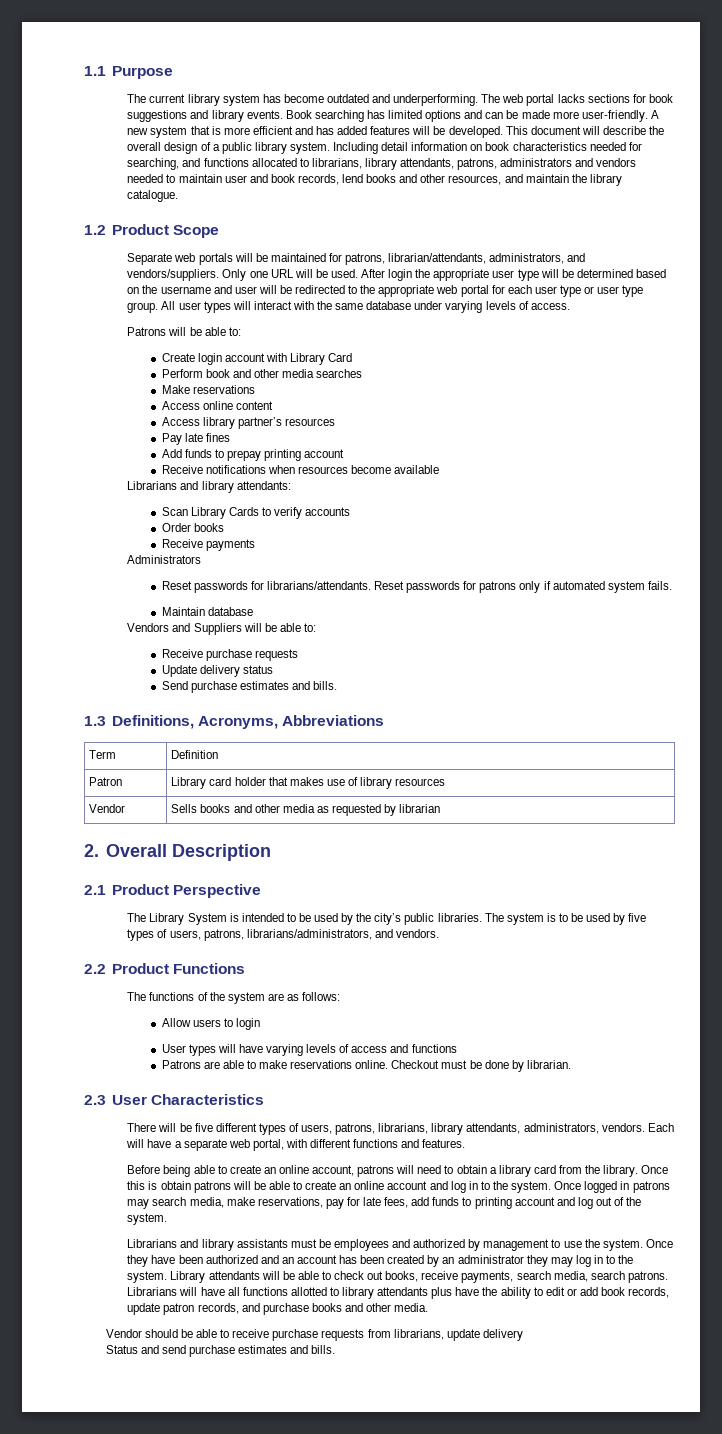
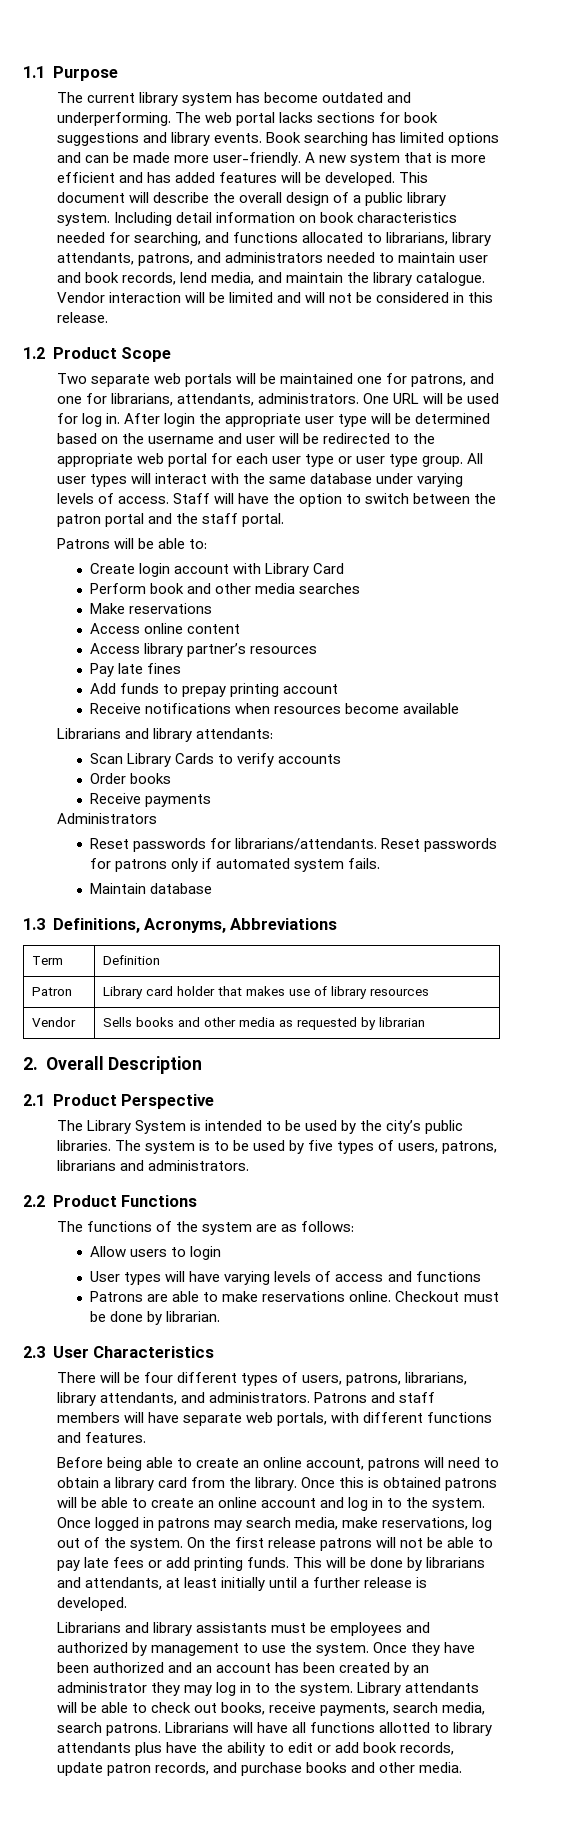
[500,158,637,167] administrators and vendors -> [196,252,323,263] and administrators
[366,174,502,185] books and other resources, -> [210,272,254,285] media,
(179, 196) none -> [56,292,494,303] [56,312,108,323] Vendor interaction will be limited and will not be considered in this release.
[127,253,173,265] Separate -> [56,373,150,387] Two separate
(326, 257) none -> [357,376,383,384] one
[388,253,586,264] [127,269,358,281] librarian/attendants, administrators, and vendors/suppliers. Only one URL will be used. -> [470,373,495,384] [56,393,500,406] [56,413,120,427] and one for librarians, attendants, administrators. One URL will be used for log in.
(570, 306) none -> [172,493,497,507] [56,513,285,527] Staff will have the option to switch between the patron portal and the staff portal.
[127,623,316,635] [161,649,298,661] [161,665,273,677] [161,681,338,693] // Vendors and Suppliers will be able to: // Receive purchase requests // Update delivery status // Send purchase estimates and bills. -> (213, 888) none
[246,929,439,940] librarians/administrators, and vendors. -> [56,1160,249,1171] librarians and administrators.
[194,1123,213,1132] five -> [143,1372,173,1383] four
[523,1123,674,1134] [126,1139,284,1151] administrators, vendors. Each will have a separate web portal, -> [180,1392,436,1403] [56,1412,328,1426] and administrators. Patrons and staff members will have separate web portals,
[160,1181,191,1190] obtain -> [383,1477,442,1488] obtained
[325,1197,575,1209] pay for late fees, add funds to printing account and -> (469, 1523) none
(168, 1219) none -> [186,1537,494,1551] [56,1557,486,1571] [56,1577,428,1591] [56,1597,127,1611] On the first release patrons will not be able to pay late fees or add printing funds. This will be done by librarians and attendants, at least initially until a further release is developed.
[105,1329,523,1341] [105,1345,336,1357] // Vendor should be able to receive purchase requests from librarians, update delivery // Status and send purchase estimates and bills. -> (463, 1767) none

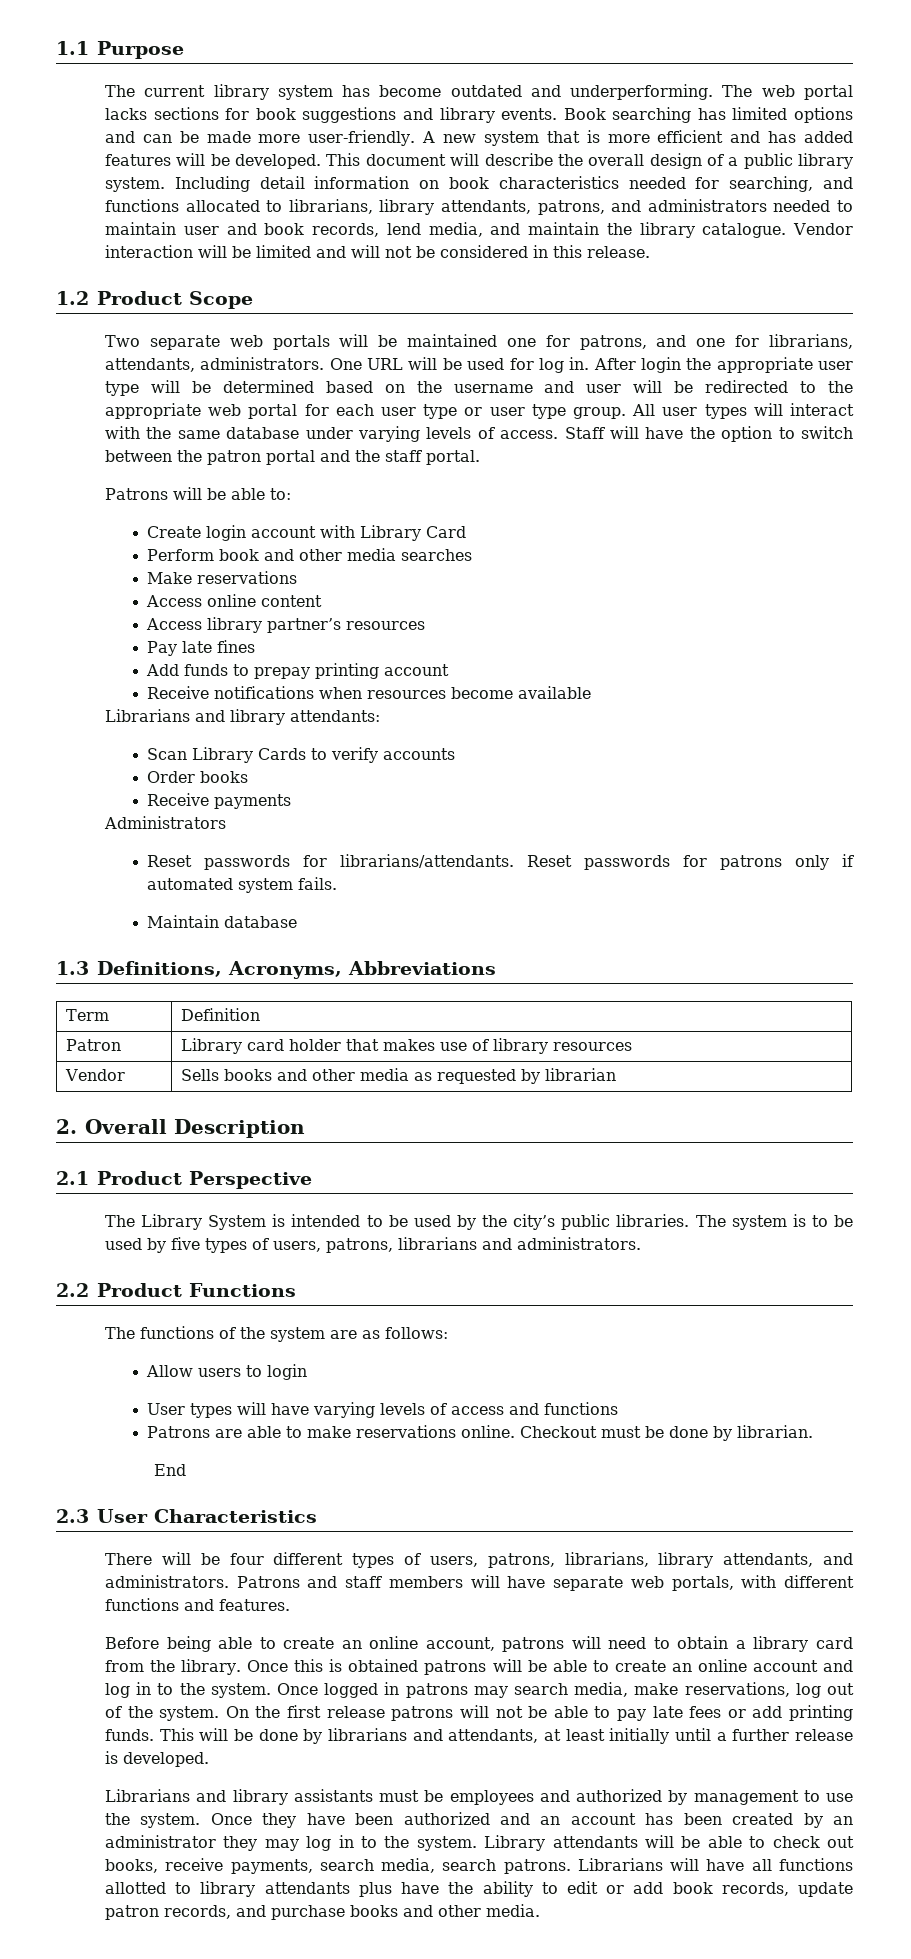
(221, 1316) none -> [154,1464,187,1476] // End

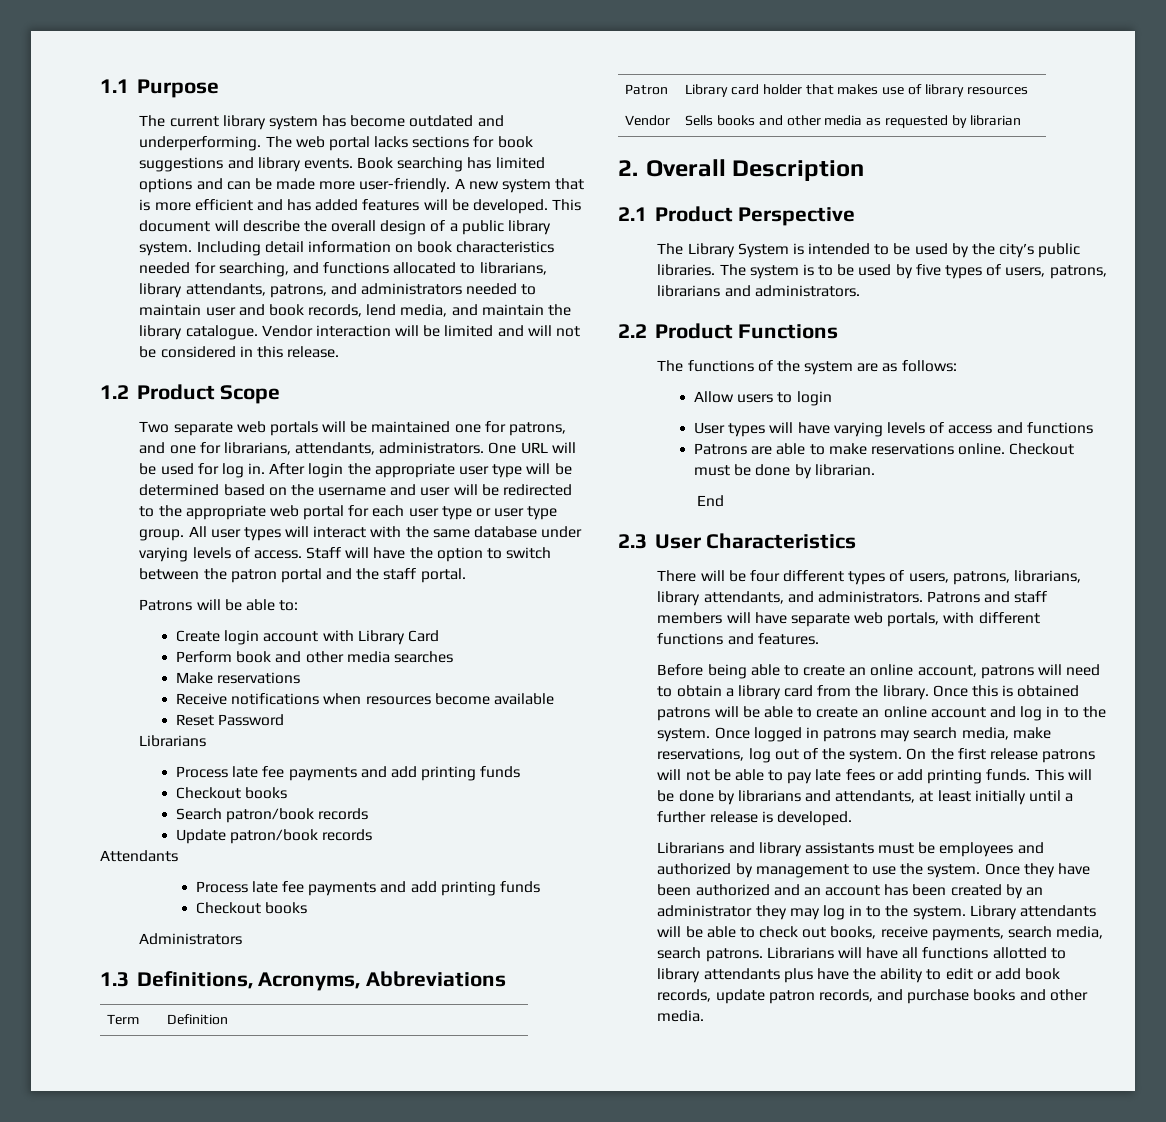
[146,594,323,607] [146,617,426,633] [147,640,256,656] [146,663,450,679] // Access online content // Access library partner’s resources // Pay late fines // Add funds to prepay printing account -> (301, 678) none
[105,709,381,725] [147,747,456,763] [147,771,249,783] [147,793,292,809] [104,816,227,829] [147,854,854,870] [147,877,338,893] [147,915,298,928] // Librarians and library attendants: // Scan Library Cards to verify accounts // Order books // Receive payments // Administrators // Reset passwords for librarians/attendants. Reset passwords for patrons only if automated system fails. // Maintain database -> [176,714,285,726] [139,735,207,747] [176,766,521,781] [176,787,288,799] [176,808,369,823] [176,829,373,844] [100,850,178,862] [195,881,540,896] [195,902,307,914] [139,933,243,945] // Reset Password // Librarians // Process late fee payments and add printing funds // Checkout books // Search patron/book records // Update patron/book records // Attendants // Process late fee payments and add printing funds // Checkout books // Administrators

